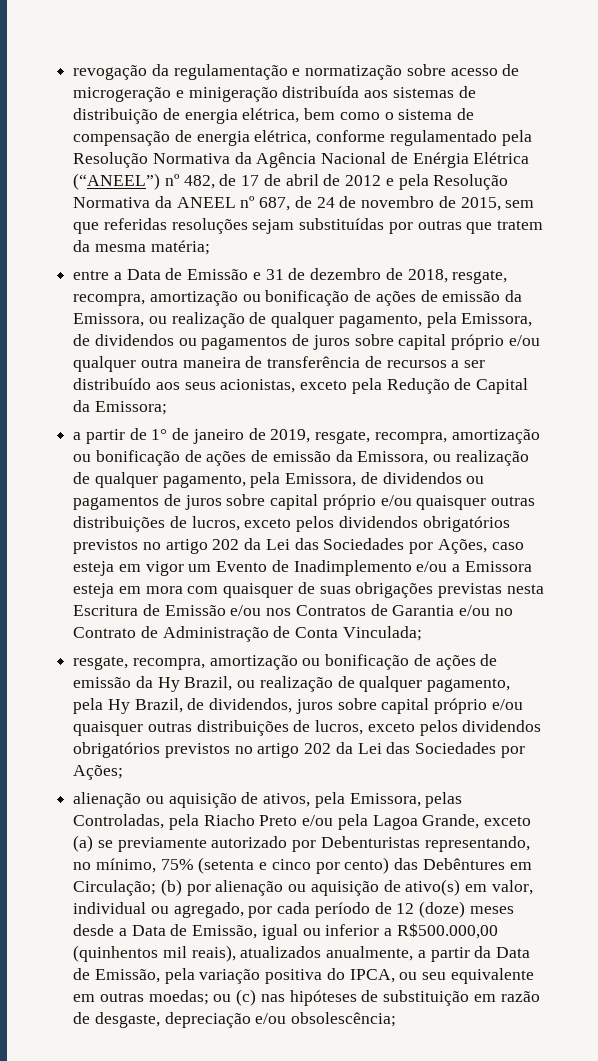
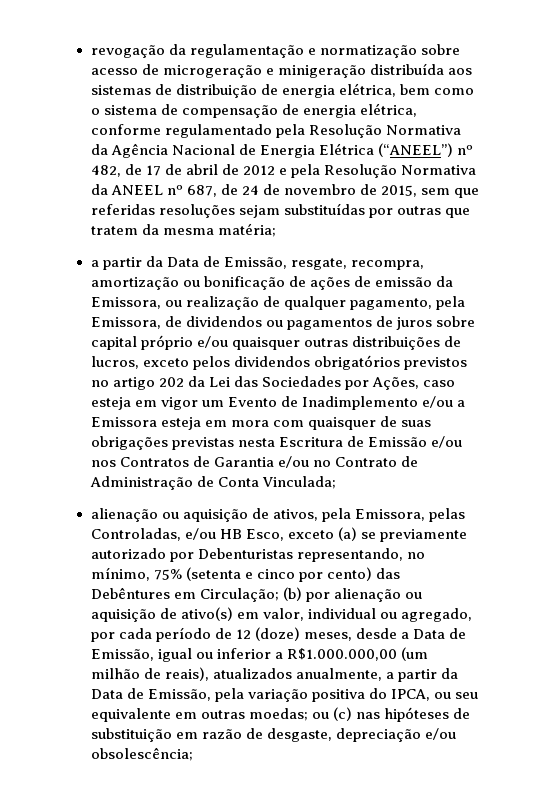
[412,152,469,168] Enérgia -> [259,145,315,158] Energia
[73,268,508,284] [73,290,523,306] [73,312,533,328] [73,334,540,350] [73,356,486,372] [73,378,529,394] [73,400,167,415] [73,428,311,444] entre a Data de Emissão e 31 de dezembro de 2018, resgate, recompra, amortização ou bonificação de ações de emissão da Emissora, ou realização de qualquer pagamento, pela Emissora, de dividendos ou pagamentos de juros sobre capital próprio e/ou qualquer outra maneira de transferência de recursos a ser distribuído aos seus acionistas, exceto pela Redução de Capital da Emissora; // a partir de 1° de janeiro de 2019, -> [90,256,287,270] a partir da Data de Emissão,
[73,654,498,670] [73,676,511,692] [73,698,523,714] [73,720,542,736] [73,742,525,758] [73,765,124,780] // resgate, recompra, amortização ou bonificação de ações de emissão da Hy Brazil, ou realização de qualquer pagamento, pela Hy Brazil, de dividendos, juros sobre capital próprio e/ou quaisquer outras distribuições de lucros, exceto pelos dividendos obrigatórios previstos no artigo 202 da Lei das Sociedades por Ações; -> (336, 482) none
[168,814,480,830] pela Riacho Preto e/ou pela Lagoa Grande, -> [184,528,284,541] e/ou HB Esco,
[469,906,514,914] meses -> [303,632,352,641] meses,
[396,923,498,939] [73,945,187,962] R$500.000,00 (quinhentos mil -> [286,647,428,661] [90,668,161,679] R$1.000.000,00 (um milhão de

